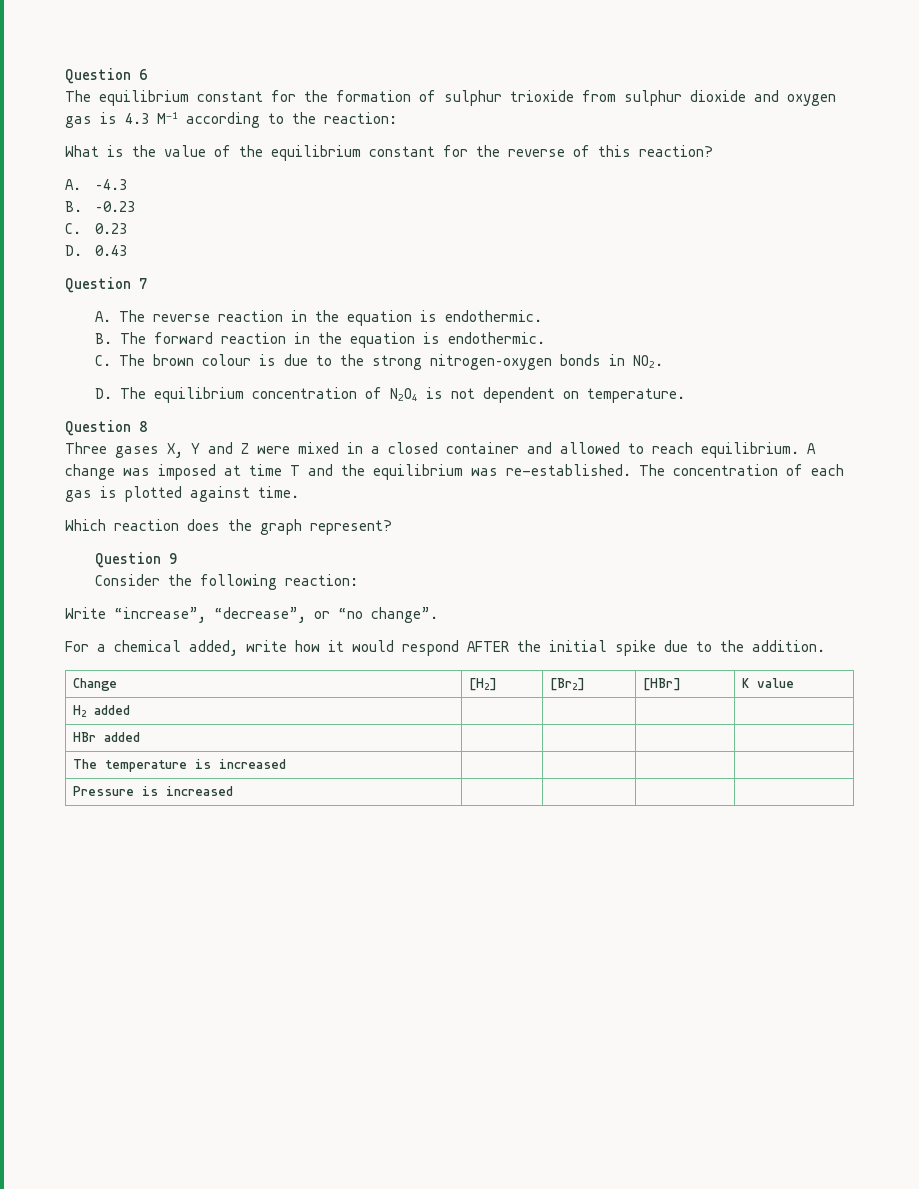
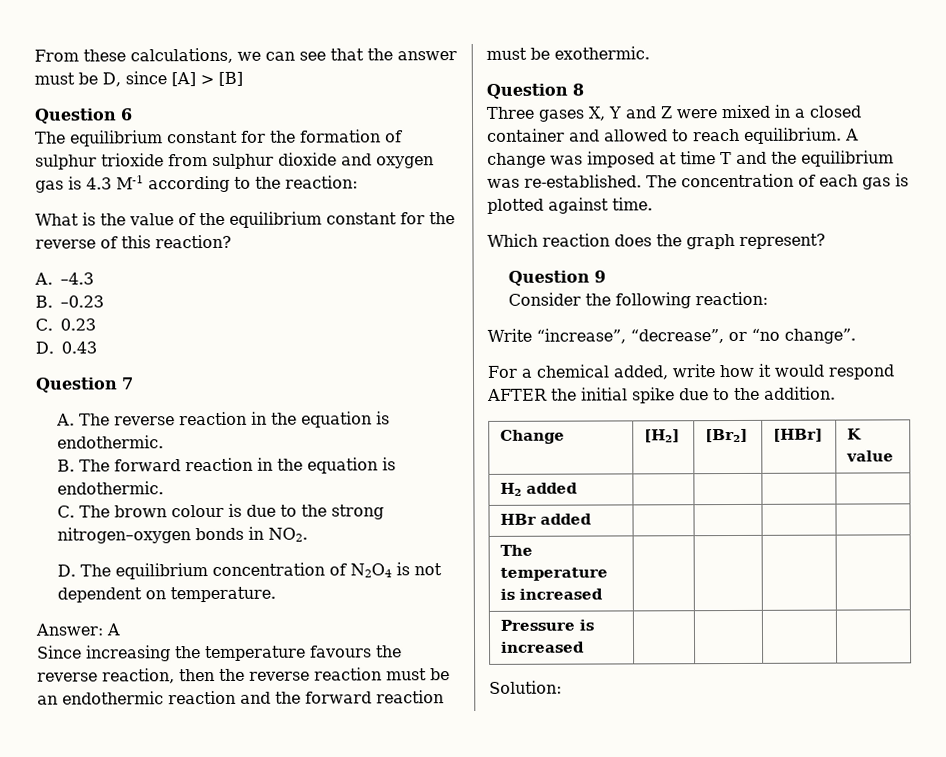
(65, 76) none -> [34,47,457,64] [34,71,243,87] From these calculations, we can see that the answer must be D, since [A] > [B] //
(685, 395) none -> [35,623,120,636] [37,645,402,662] [37,667,450,684] [37,690,444,705] [486,46,650,60] // Answer: A // Since increasing the temperature favours the reverse reaction, then the reverse reaction must be an endothermic reaction and the forward reaction must be exothermic.
(233, 791) none -> [489,680,562,694] // Solution:

